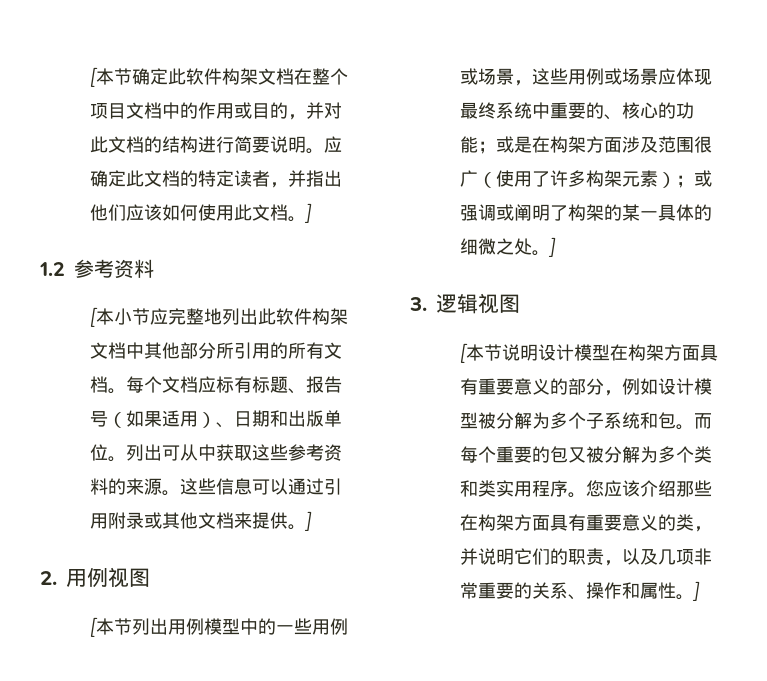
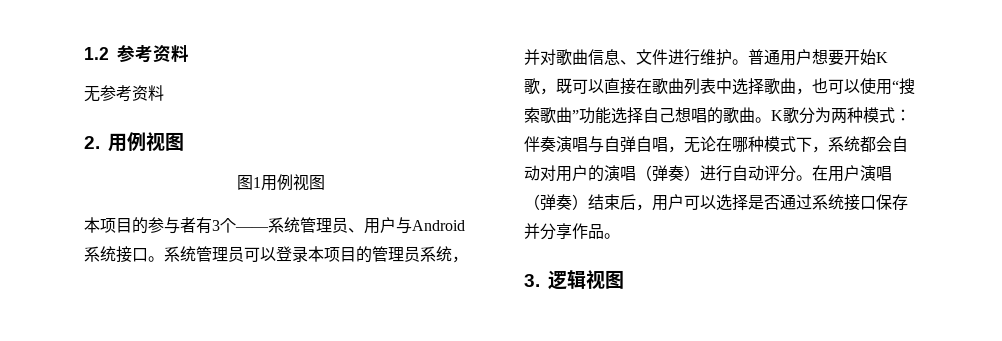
[89,67,348,87] [89,102,342,120] [89,136,342,154] [89,170,342,188] [89,203,312,223] [39,259,154,279] [89,307,348,327] [89,342,342,359] [89,376,342,394] [89,410,342,428] [89,444,342,462] [89,478,342,496] [89,511,312,531] [40,567,150,588] [89,617,348,637] [459,68,712,86] [459,102,694,120] [459,136,712,154] [459,170,712,188] [459,204,712,221] [459,237,556,257] [本节确定此软件构架文档在整个项目文档中的作用或目的，并对此文档的结构进行简要说明。应确定此文档的特定读者，并指出他们应该如何使用此文档。] // 1.2参考资料 // [本小节应完整地列出此软件构架文档中其他部分所引用的所有文档。每个文档应标有标题、报告号（如果适用）、日期和出版单位。列出可从中获取这些参考资料的来源。这些信息可以通过引用附录或其他文档来提供。] // 2.用例视图 // [本节列出用例模型中的一些用例或场景，这些用例或场景应体现最终系统中重要的、核心的功能；或是在构架方面涉及范围很广（使用了许多构架元素）；或强调或阐明了构架的某一具体的细微之处。] -> [84,45,189,63] [84,85,164,102] [84,132,184,152] [237,174,325,191] [84,217,465,234] [84,246,468,263] [524,49,888,66] [524,78,915,95] [524,107,911,124] [524,136,908,153] [524,165,892,182] [524,194,908,211] [524,223,620,240] 1.2参考资料 // 无参考资料 // 2.用例视图 // 图1用例视图 // 本项目的参与者有3个——系统管理员、用户与Android系统接口。系统管理员可以登录本项目的管理员系统，并对歌曲信息、文件进行维护。普通用户想要开始K歌，既可以直接在歌曲列表中选择歌曲，也可以使用“搜索歌曲”功能选择自己想唱的歌曲。K歌分为两种模式：伴奏演唱与自弹自唱，无论在哪种模式下，系统都会自动对用户的演唱（弹奏）进行自动评分。在用户演唱（弹奏）结束后，用户可以选择是否通过系统接口保存并分享作品。
[459,343,718,363] [459,378,712,396] [459,412,712,430] [459,446,712,463] [459,480,712,498] [459,514,712,532] [459,548,712,566] [459,581,700,601] // [本节说明设计模型在构架方面具有重要意义的部分，例如设计模型被分解为多个子系统和包。而每个重要的包又被分解为多个类和类实用程序。您应该介绍那些在构架方面具有重要意义的类，并说明它们的职责，以及几项非常重要的关系、操作和属性。] -> (624, 279) none

